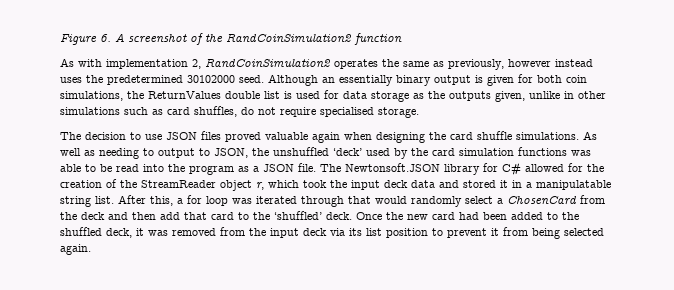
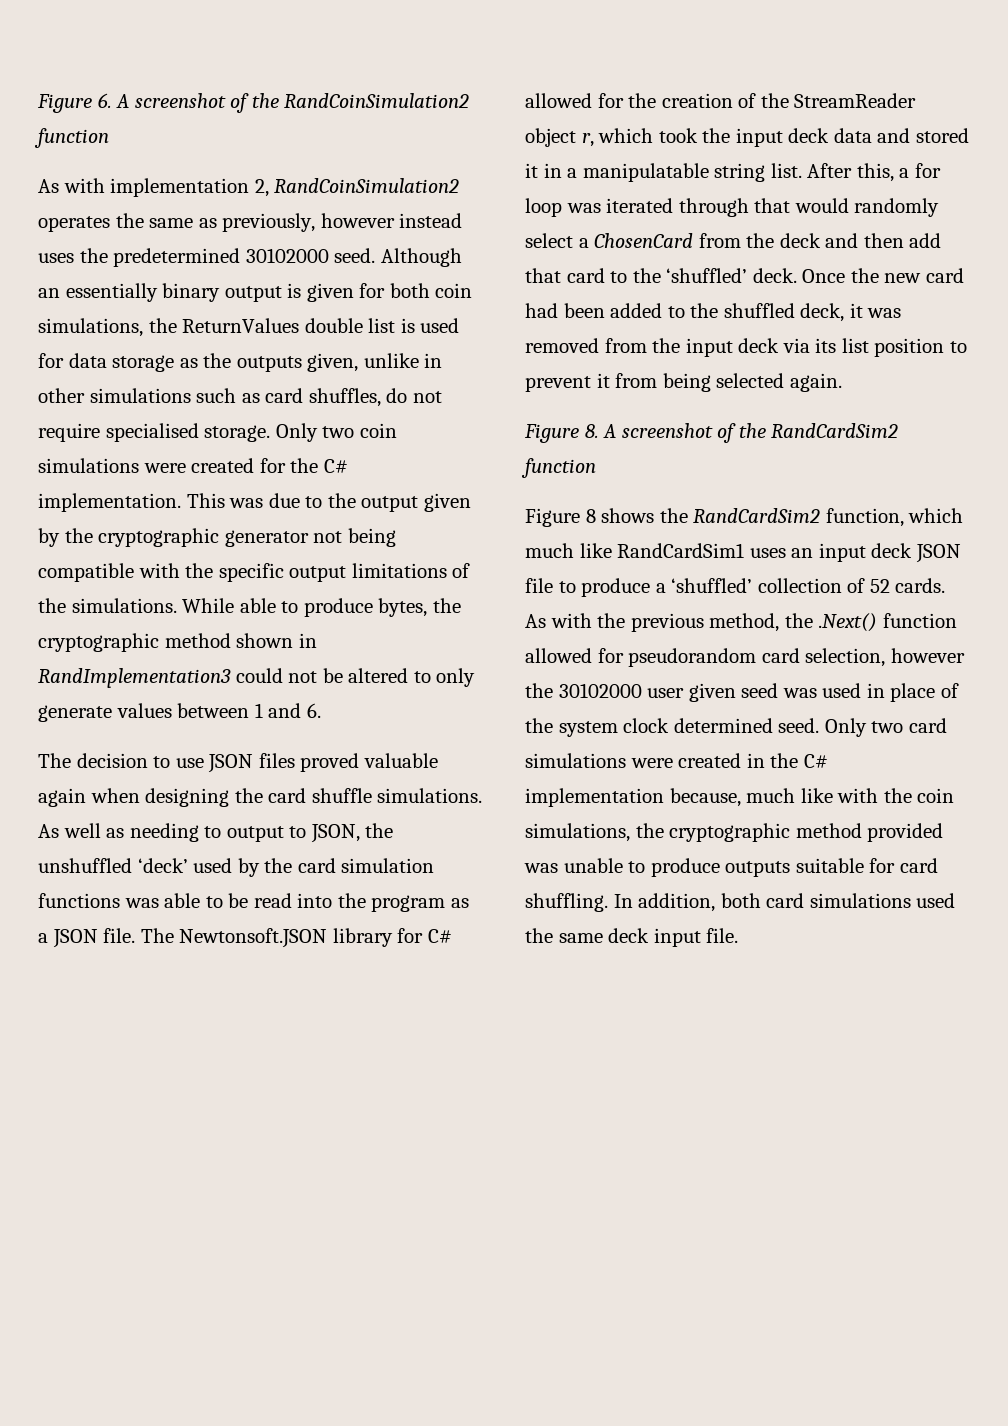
(419, 112) none -> [275,423,397,442] [38,458,348,473] [38,493,471,512] [38,528,396,547] [38,563,471,582] [38,598,461,617] [38,633,317,652] [38,668,476,688] [38,703,321,722] Only two coin simulations were created for the C# implementation. This was due to the output given by the cryptographic generator not being compatible with the specific output limitations of the simulations. While able to produce bytes, the cryptographic method shown in RandImplementation3 could not be altered to only generate values between 1 and 6.
(91, 249) none -> [524,423,899,443] [521,458,596,478] [525,508,964,527] [525,543,961,563] [525,578,946,597] [525,613,957,632] [525,648,965,667] [525,683,959,702] [525,718,947,737] [525,753,828,768] [525,788,955,807] [525,823,944,842] [524,858,938,877] [525,893,956,912] [525,928,739,947] // Figure 8. A screenshot of the RandCardSim2 function // Figure 8 shows the RandCardSim2 function, which much like RandCardSim1 uses an input deck JSON file to produce a ‘shuffled’ collection of 52 cards. As with the previous method, the .Next() function allowed for pseudorandom card selection, however the 30102000 user given seed was used in place of the system clock determined seed. Only two card simulations were created in the C# implementation because, much like with the coin simulations, the cryptographic method provided was unable to produce outputs suitable for card shuffling. In addition, both card simulations used the same deck input file.

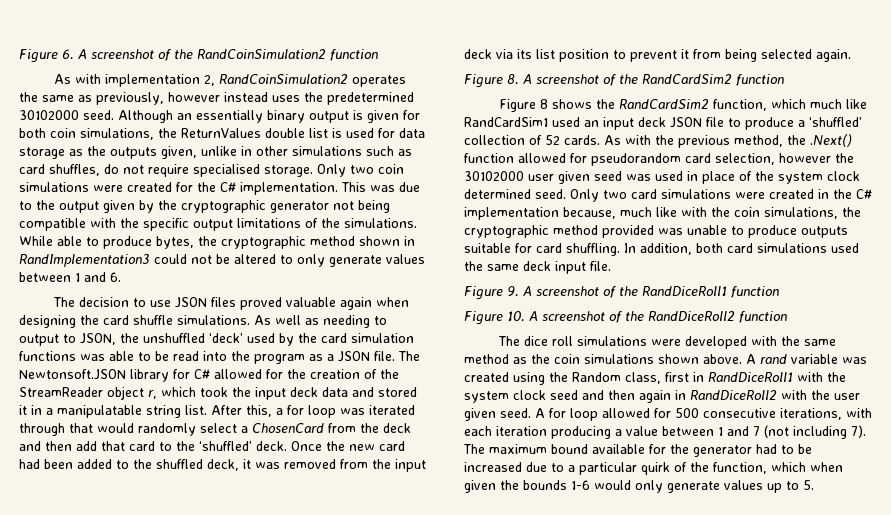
[749,548,786,558] uses -> [552,117,580,127] used
(739, 935) none -> [464,286,779,300] [464,311,787,325] [497,336,836,349] [464,354,867,364] [464,372,846,385] [464,390,860,403] [464,408,872,421] [464,425,866,439] [463,444,812,457] [464,462,843,475] [464,480,814,493] // Figure 9. A screenshot of the RandDiceRoll1 function // Figure 10. A screenshot of the RandDiceRoll2 function // The dice roll simulations were developed with the same method as the coin simulations shown above. A rand variable was created using the Random class, first in RandDiceRoll1 with the system clock seed and then again in RandDiceRoll2 with the user given seed. A for loop allowed for 500 consecutive iterations, with each iteration producing a value between 1 and 7 (not including 7). The maximum bound available for the generator had to be increased due to a particular quirk of the function, which when given the bounds 1-6 would only generate values up to 5.

